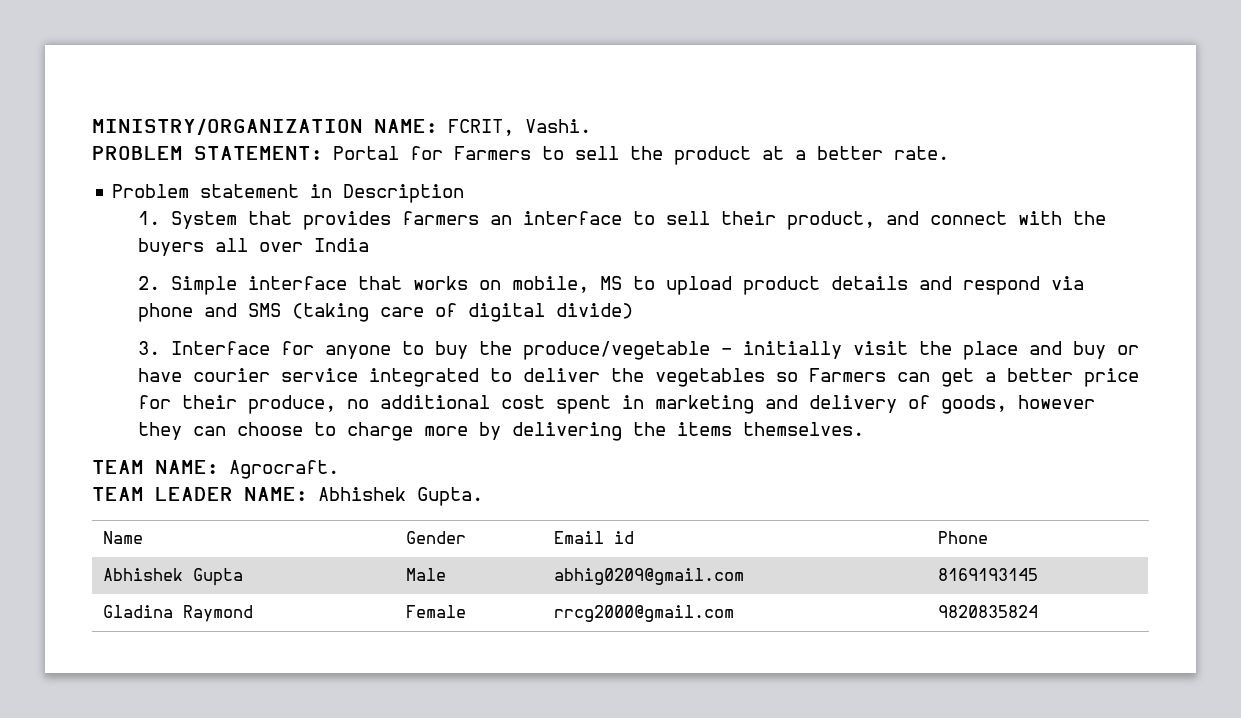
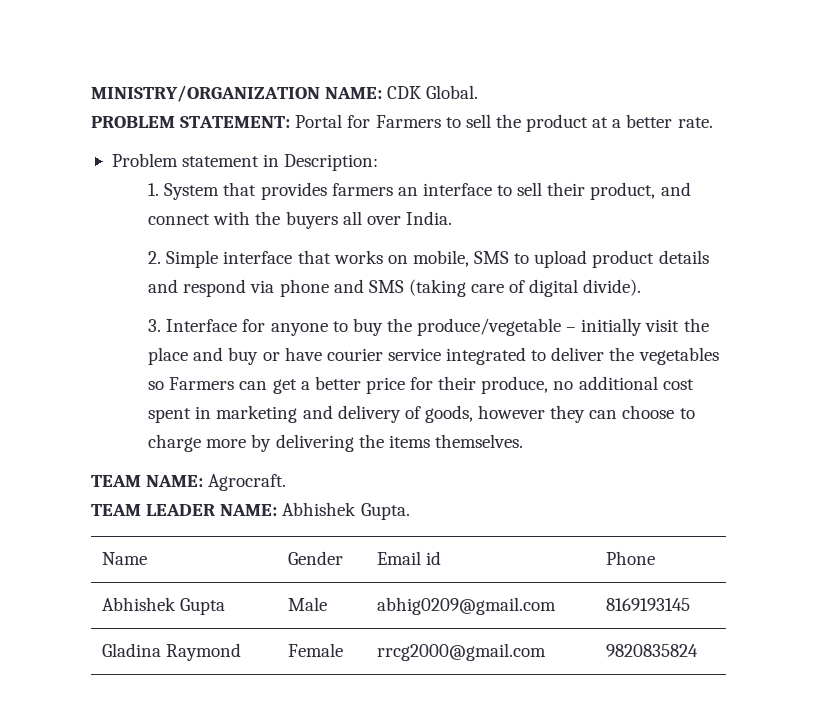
[448,119,591,136] FCRIT, Vashi. -> [387,85,479,99] CDK Global.
[343,184,465,203] Description -> [284,154,379,171] Description:
[314,238,370,252] India -> [405,211,452,225] India.
[600,276,623,290] MS -> [474,251,510,264] SMS
[556,303,634,319] divide) -> [583,279,642,296] divide).

